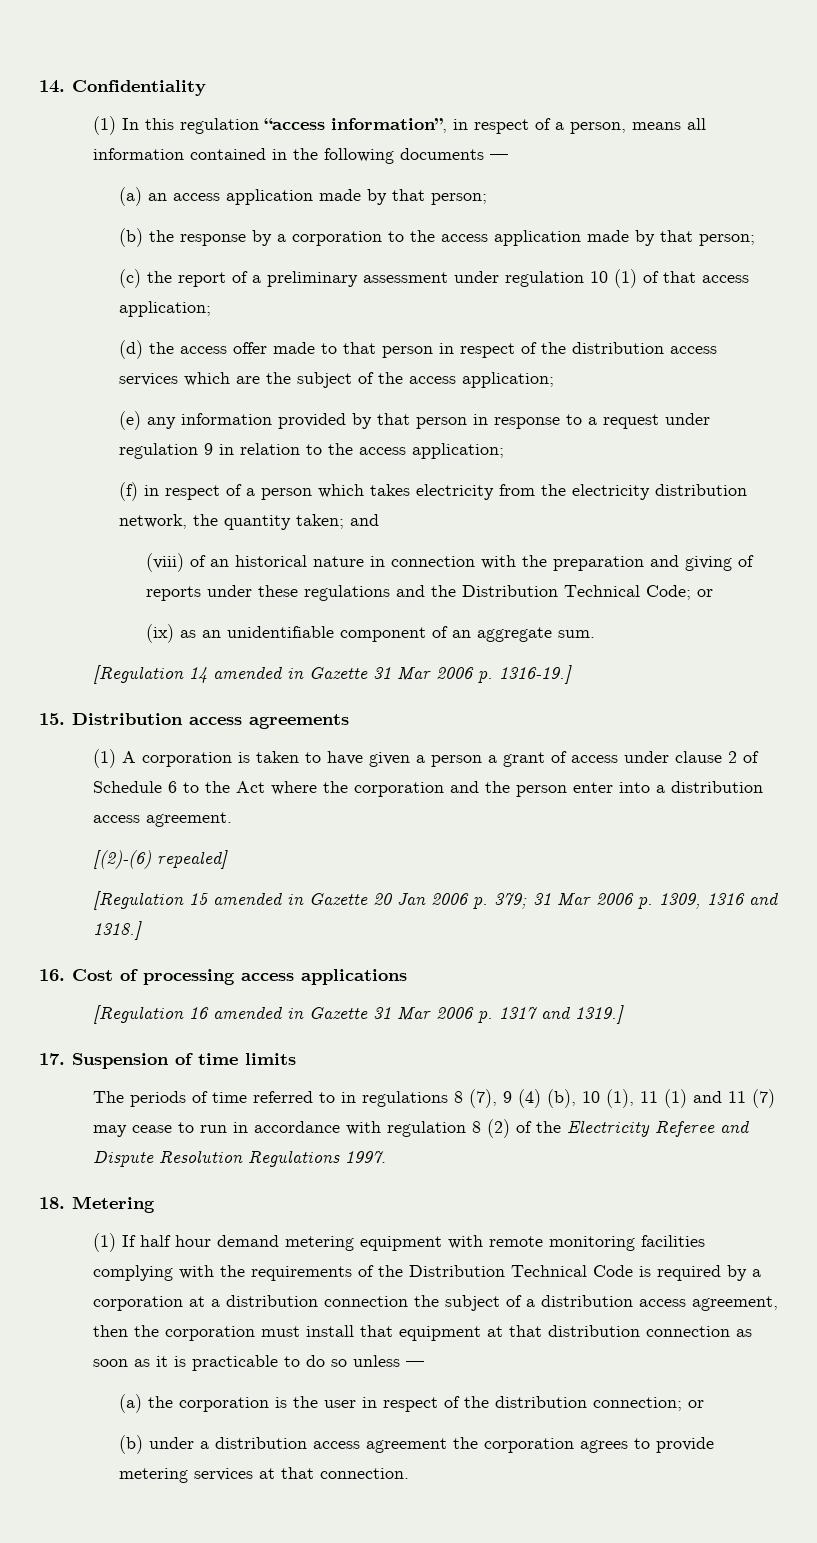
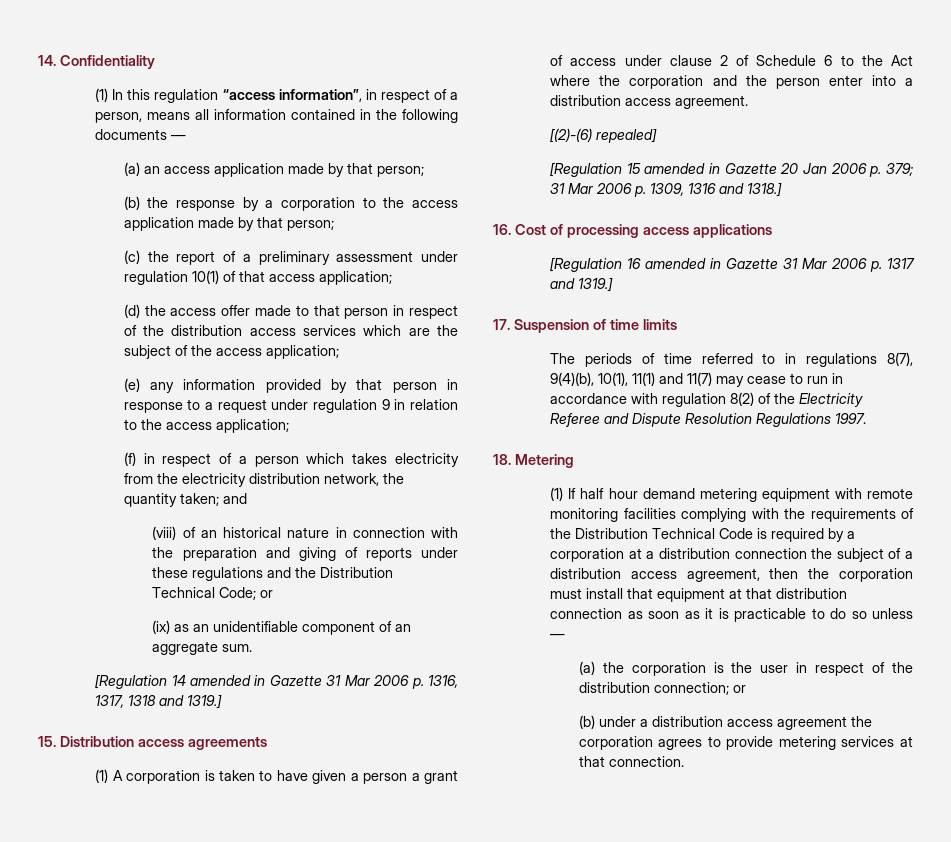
[590,269,638,288] 10 (1) -> [191,270,219,284] 10(1)
[498,665,572,684] 1316-19.] -> [428,675,459,688] [95,694,223,709] 1316, 1317, 1318 and 1319.]
[453,1089,775,1108] 8 (7), 9 (4) (b), 10 (1), 11 (1) and 11 (7) -> [886,352,913,366] [550,372,713,386] 8(7), 9(4)(b), 10(1), 11(1) and 11(7)
[471,1119,510,1138] 8 (2) -> [730,392,755,406] 8(2)

